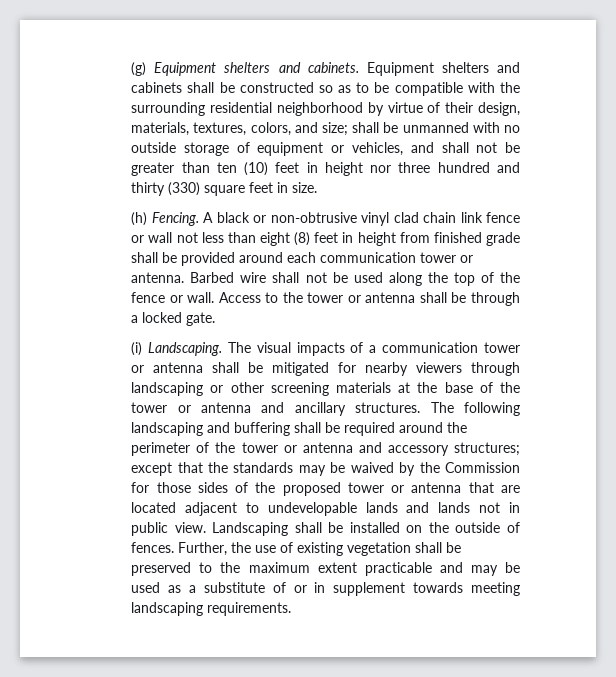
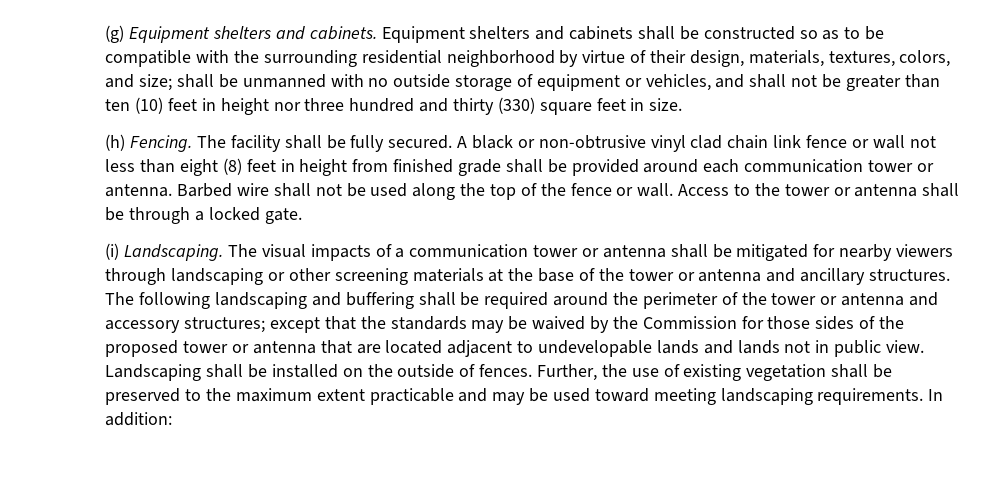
(199, 219) none -> [196,135,453,152] The facility shall be fully secured.
[168,582,464,596] as a substitute of or in supplement towards -> [594,388,649,402] toward
(292, 609) none -> [928,389,944,401] [105,412,173,426] In addition:

